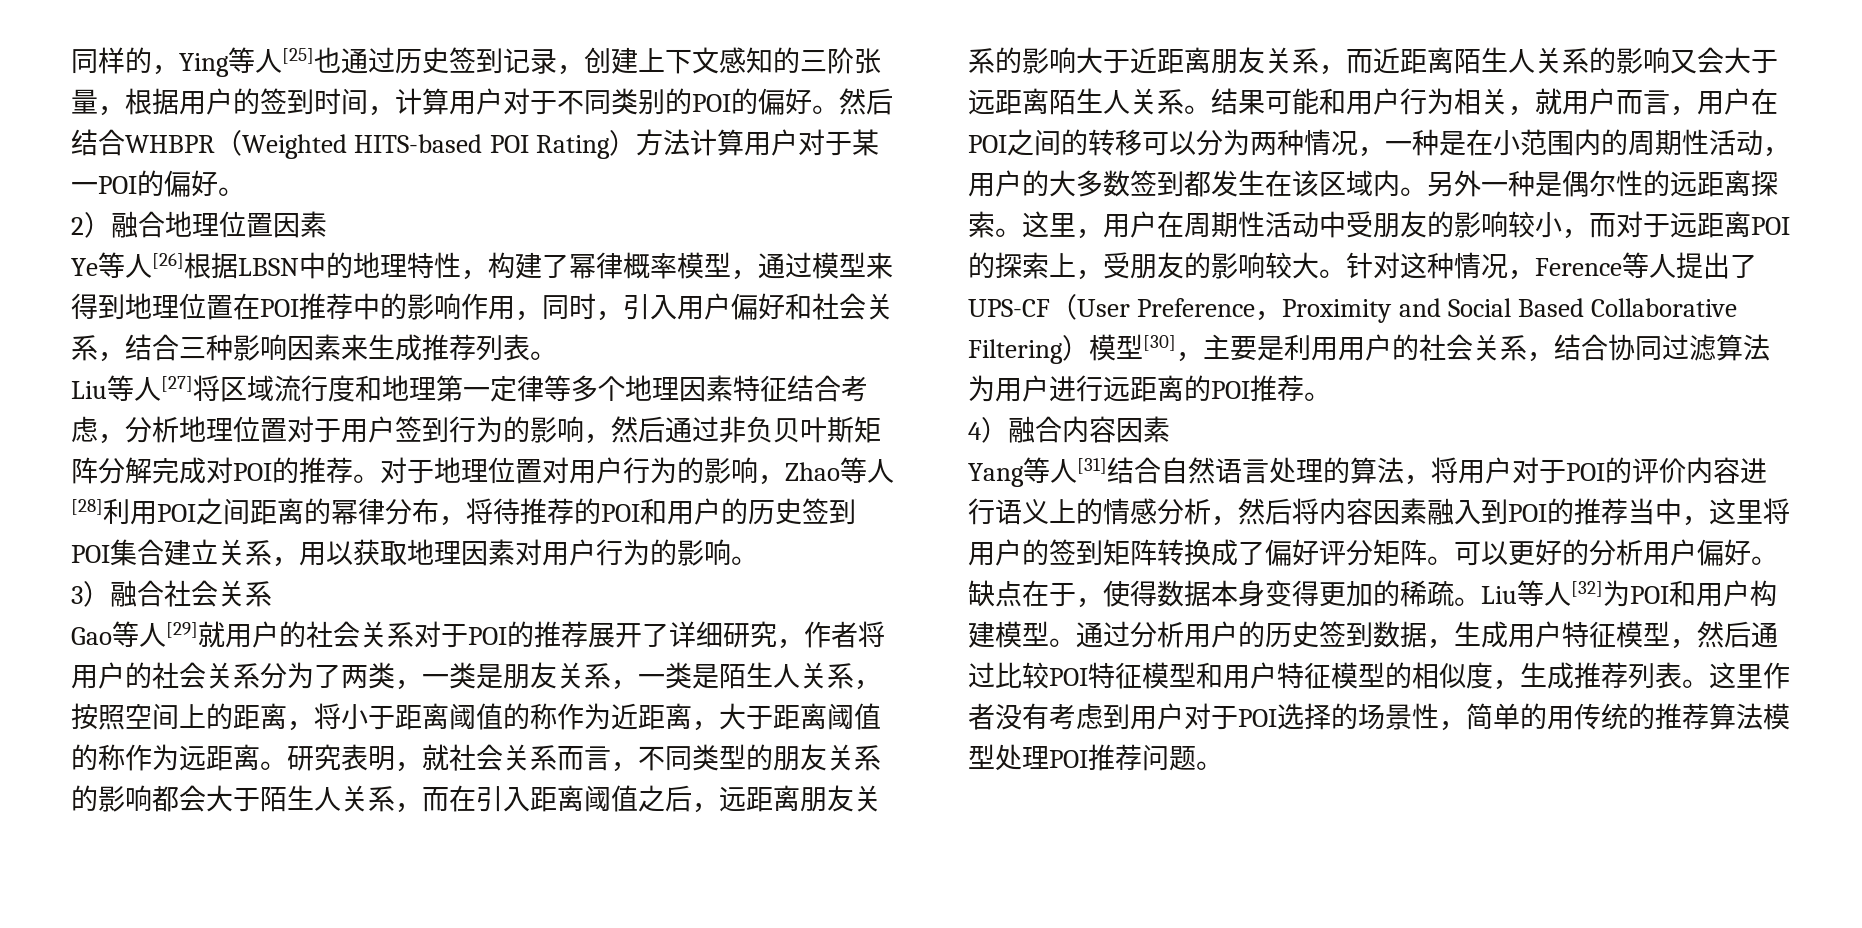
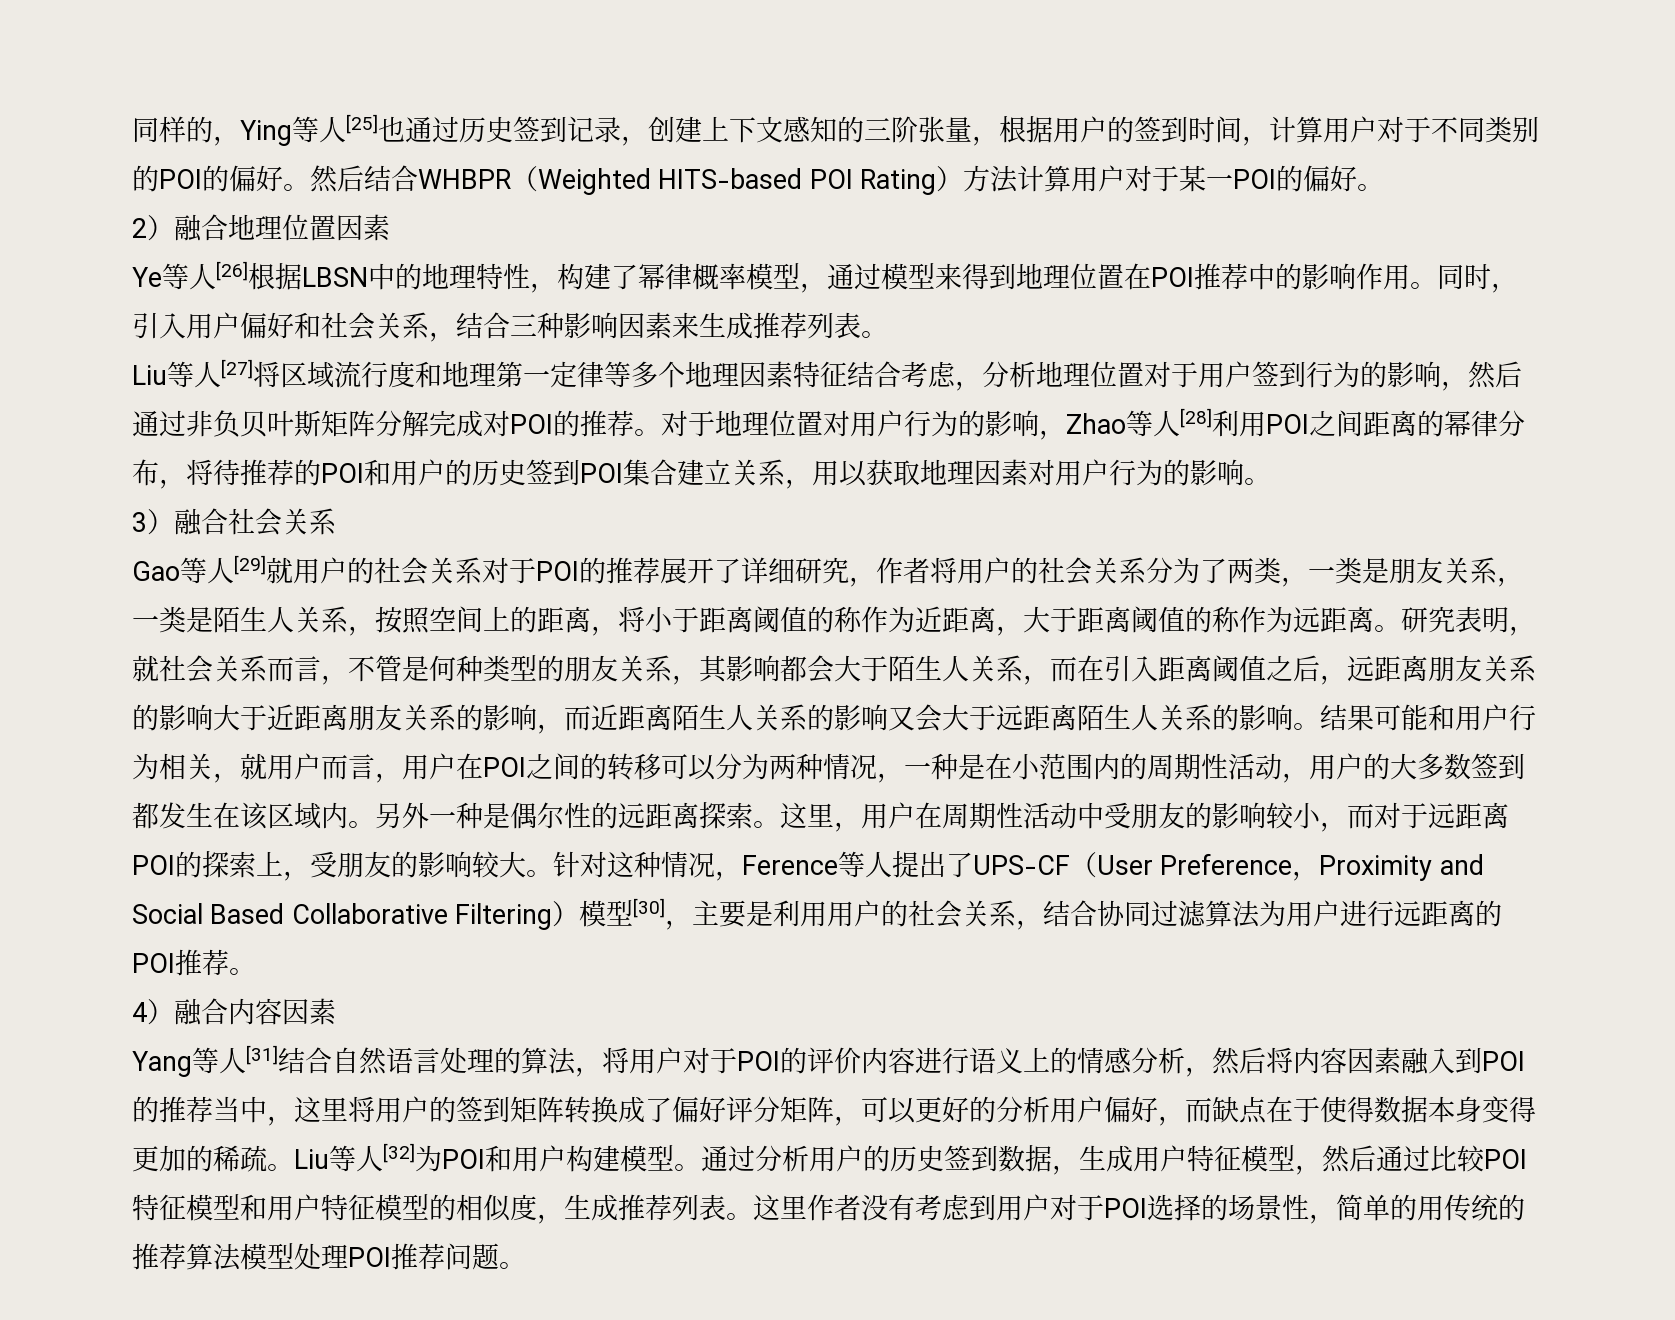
[515,311,542,321] ， -> [1410,282,1437,289] 。
[665,746,692,771] 同 -> [375,655,483,682] 管是何种
[71,785,98,811] 的 -> [672,655,728,685] ，其
(1319, 61) none -> [456,704,537,731] 的影响
(1184, 102) none -> [1212,704,1293,731] 的影响
[1427,556,1454,565] 。 -> [834,1116,861,1126] ，
[1751,556,1778,565] 。 -> [1158,1098,1212,1126] ，而
[1076,598,1103,608] ， -> (1320, 1110) none

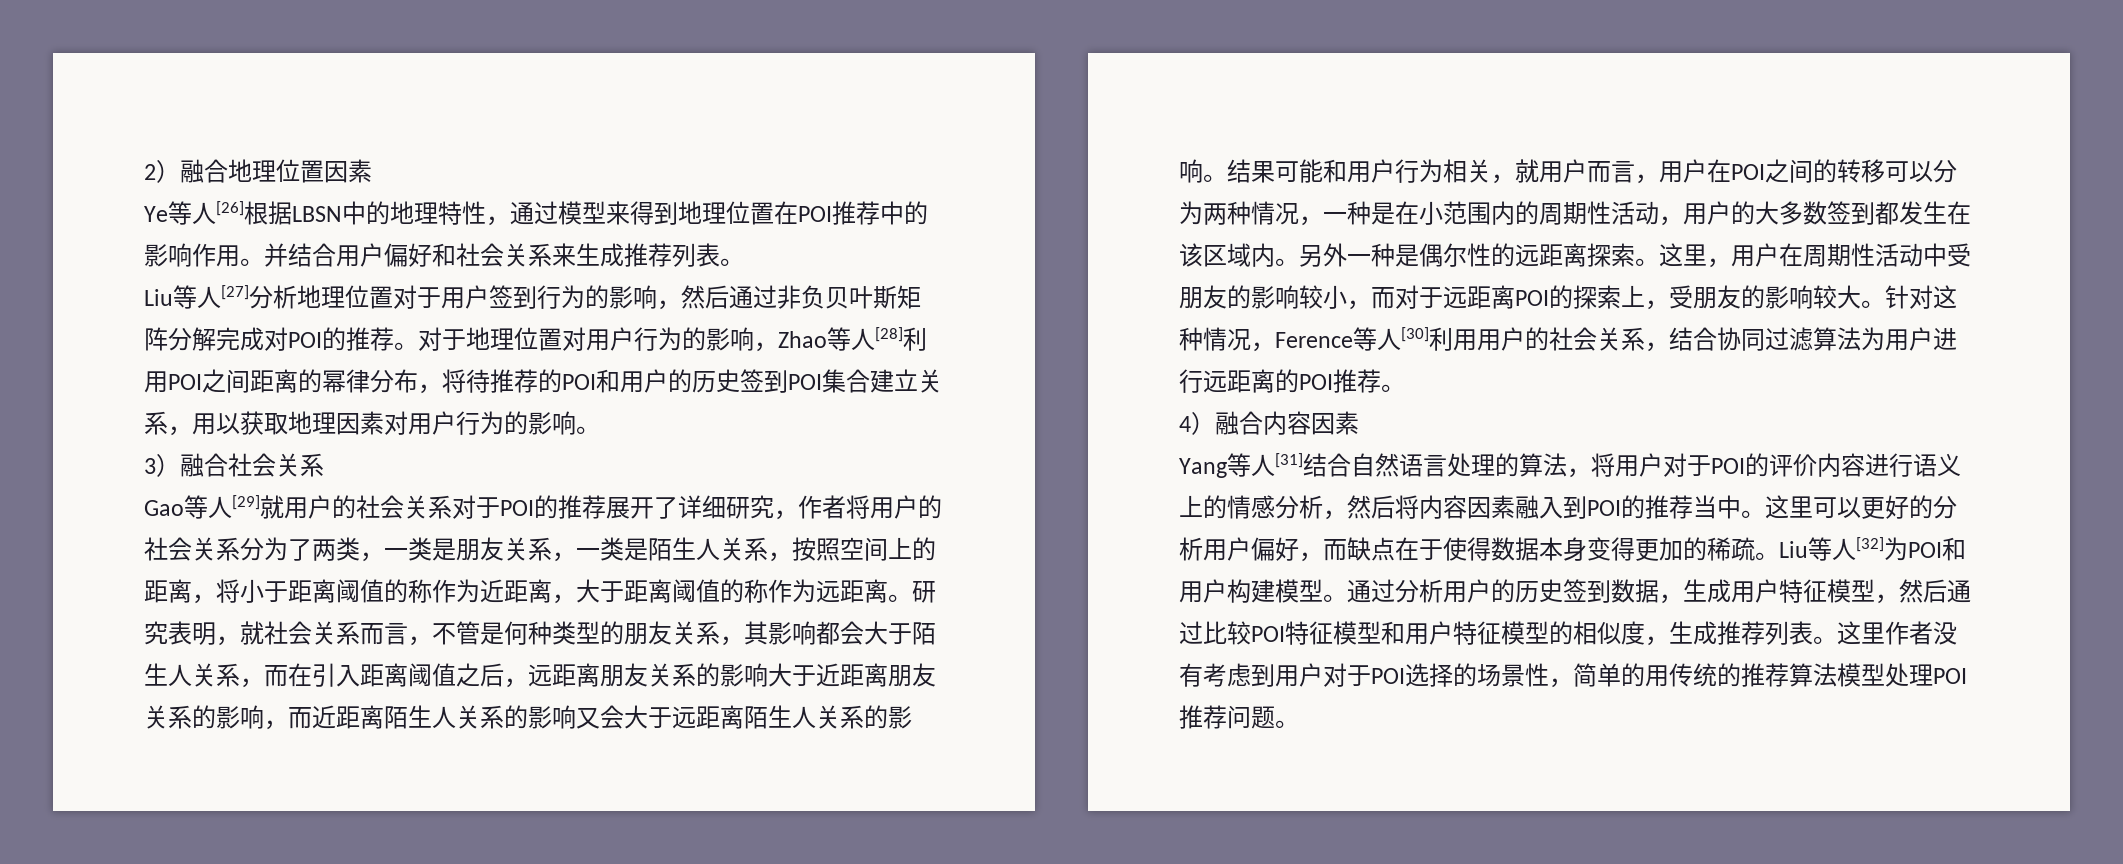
[132,114,1539,146] [132,165,1384,195] 同样的，Ying等人[25]也通过历史签到记录，创建上下文感知的三阶张量，根据用户的签到时间，计算用户对于不同类别的POI的偏好。然后结合WHBPR（Weighted HITS-based POI Rating）方法计算用户对于某一POI的偏好。 // -> (144, 172) none
[557,263,827,293] 构建了幂律概率模型， -> (510, 221) none
[1437,263,1518,293] [132,312,186,339] 同时，引入 -> [264,243,336,267] 并结合
[429,312,672,342] ，结合三种影响因素 -> (552, 255) none
[253,361,982,391] 将区域流行度和地理第一定律等多个地理因素特征结合考虑， -> (249, 292) none
[892,851,1484,881] [132,898,665,930] [664,900,773,930] 提出了UPS-CF（User Preference，Proximity and Social Based Collaborative Filtering）模型[30]，主要是 -> [1401,327,1429,342] [30]
[267,1096,861,1126] ，这里将用户的签到矩阵转换成了偏好评分矩阵， -> [1741,495,1813,519] 。这里

